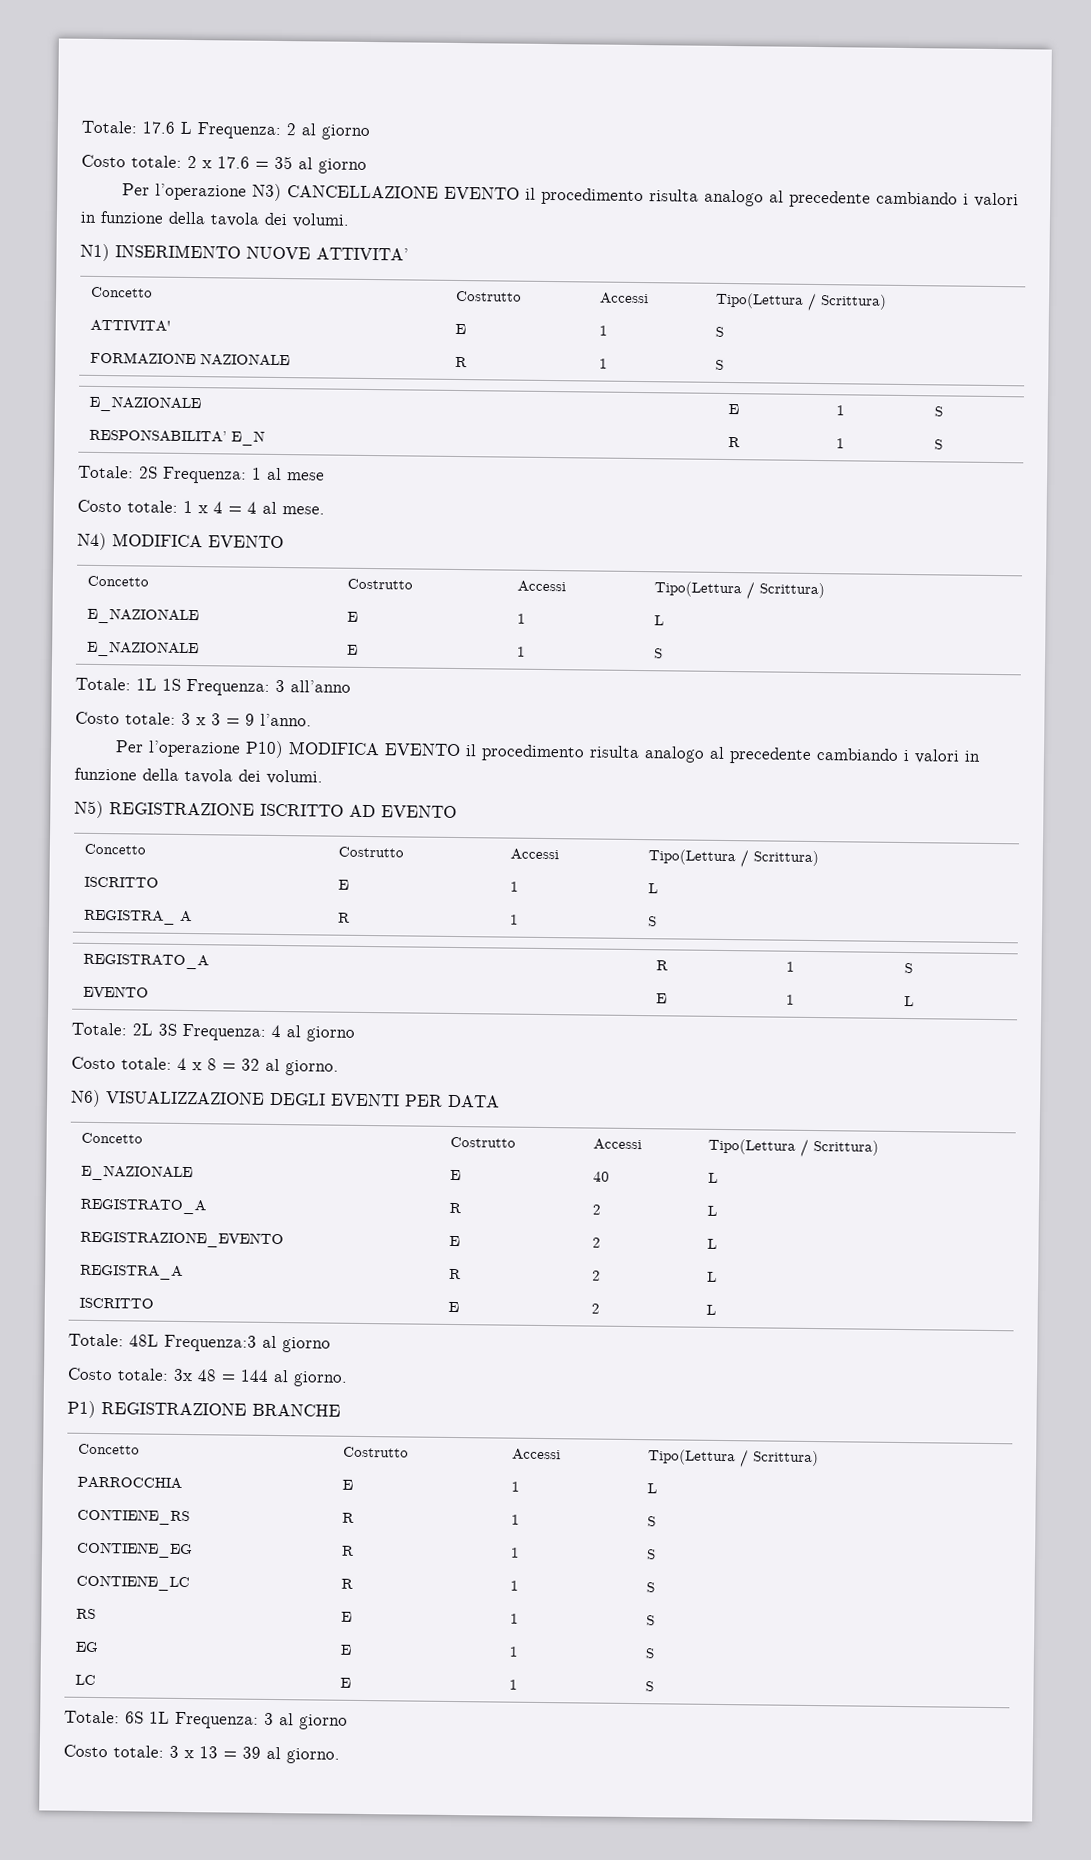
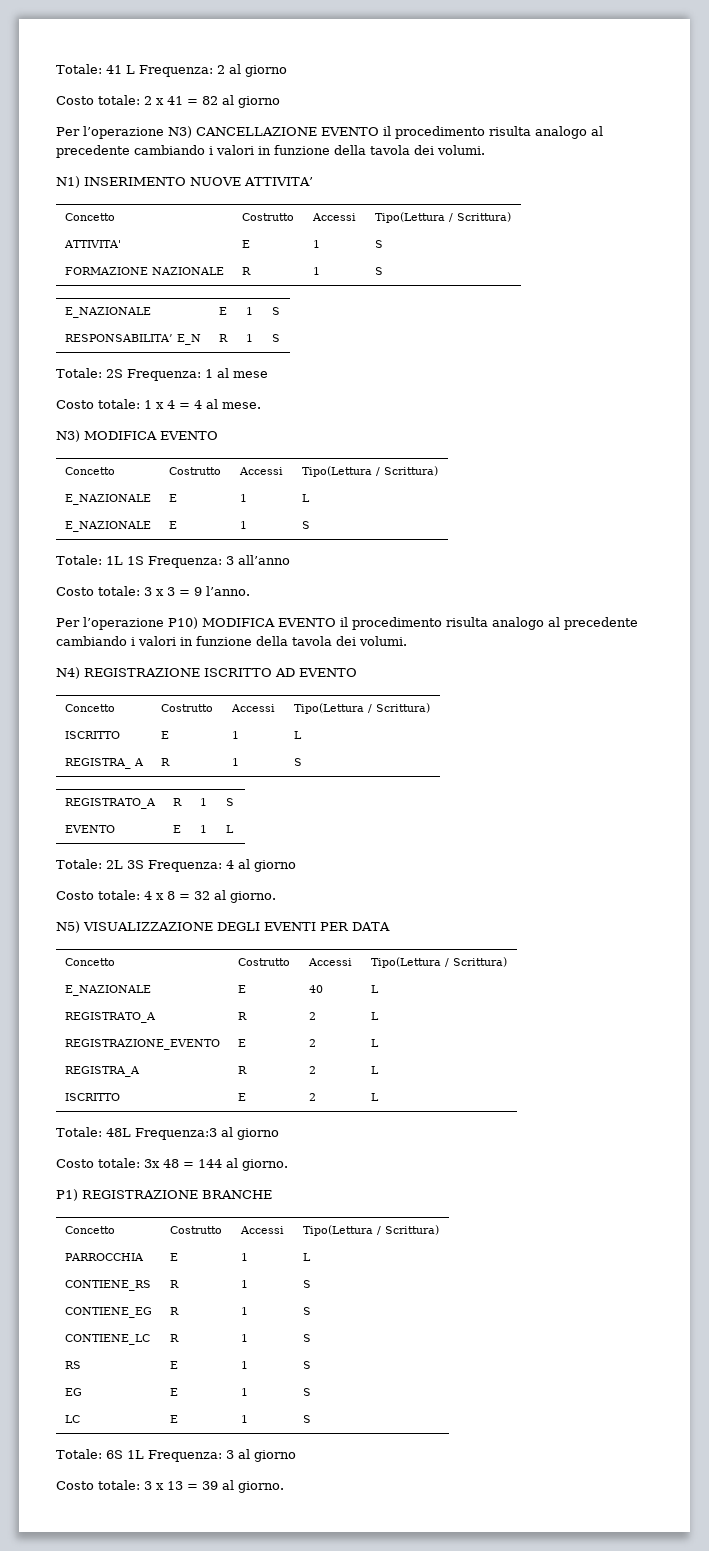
[81,120,176,134] Totale: 17.6 -> [56,64,122,74] Totale: 41
[217,155,293,170] 17.6 = 35 -> [167,96,218,105] 41 = 82
[77,532,107,551] N4) -> [56,430,80,442] N3)
[74,800,104,819] N5) -> [56,667,80,679] N4)
[70,1089,101,1108] N6) -> [56,921,80,933] N5)

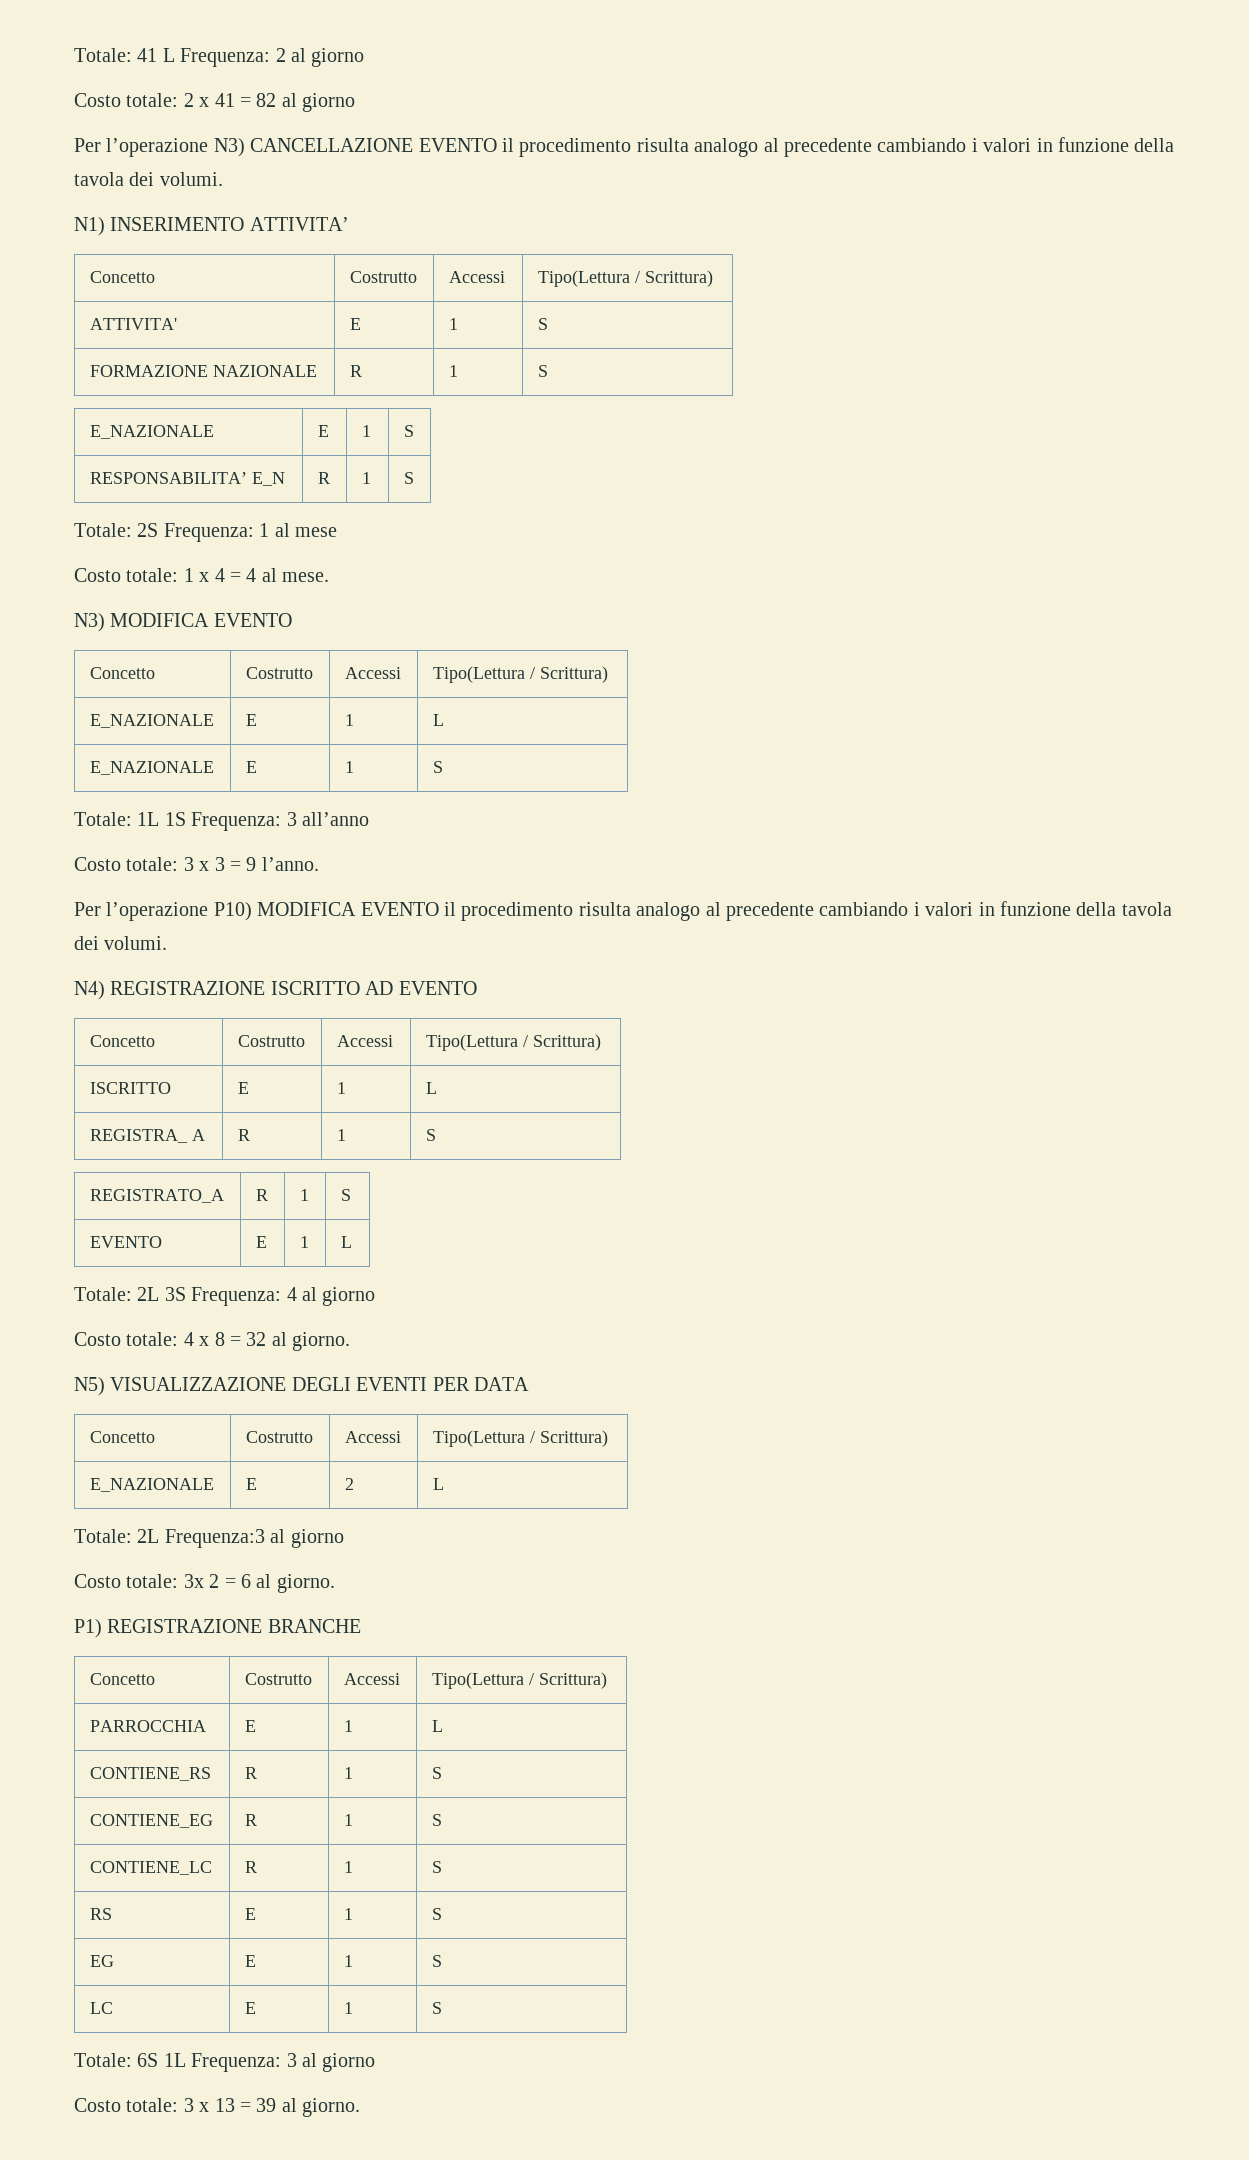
[190,177,241,186] NUOVE -> (245, 224) none
[308,985,323,993] [370,985,379,993] [64,1012,156,1023] [237,1012,247,1020] [308,1012,316,1020] [370,1012,379,1020] [64,1039,220,1050] [237,1039,246,1047] [308,1039,316,1047] [370,1039,379,1047] [64,1066,140,1077] [237,1066,247,1074] [308,1066,316,1074] [370,1066,379,1074] [64,1093,120,1101] [237,1093,246,1101] | 40 | L // REGISTRATO_A | R | 2 | L // REGISTRAZIONE_EVENTO | E | 2 | L // REGISTRA_A | R | 2 | L // ISCRITTO | E -> (257, 1484) none
[106,1128,131,1137] 48L -> [137,1529,160,1543] 2L
[163,1159,222,1168] 48 = 144 -> [209,1574,252,1588] 2 = 6

